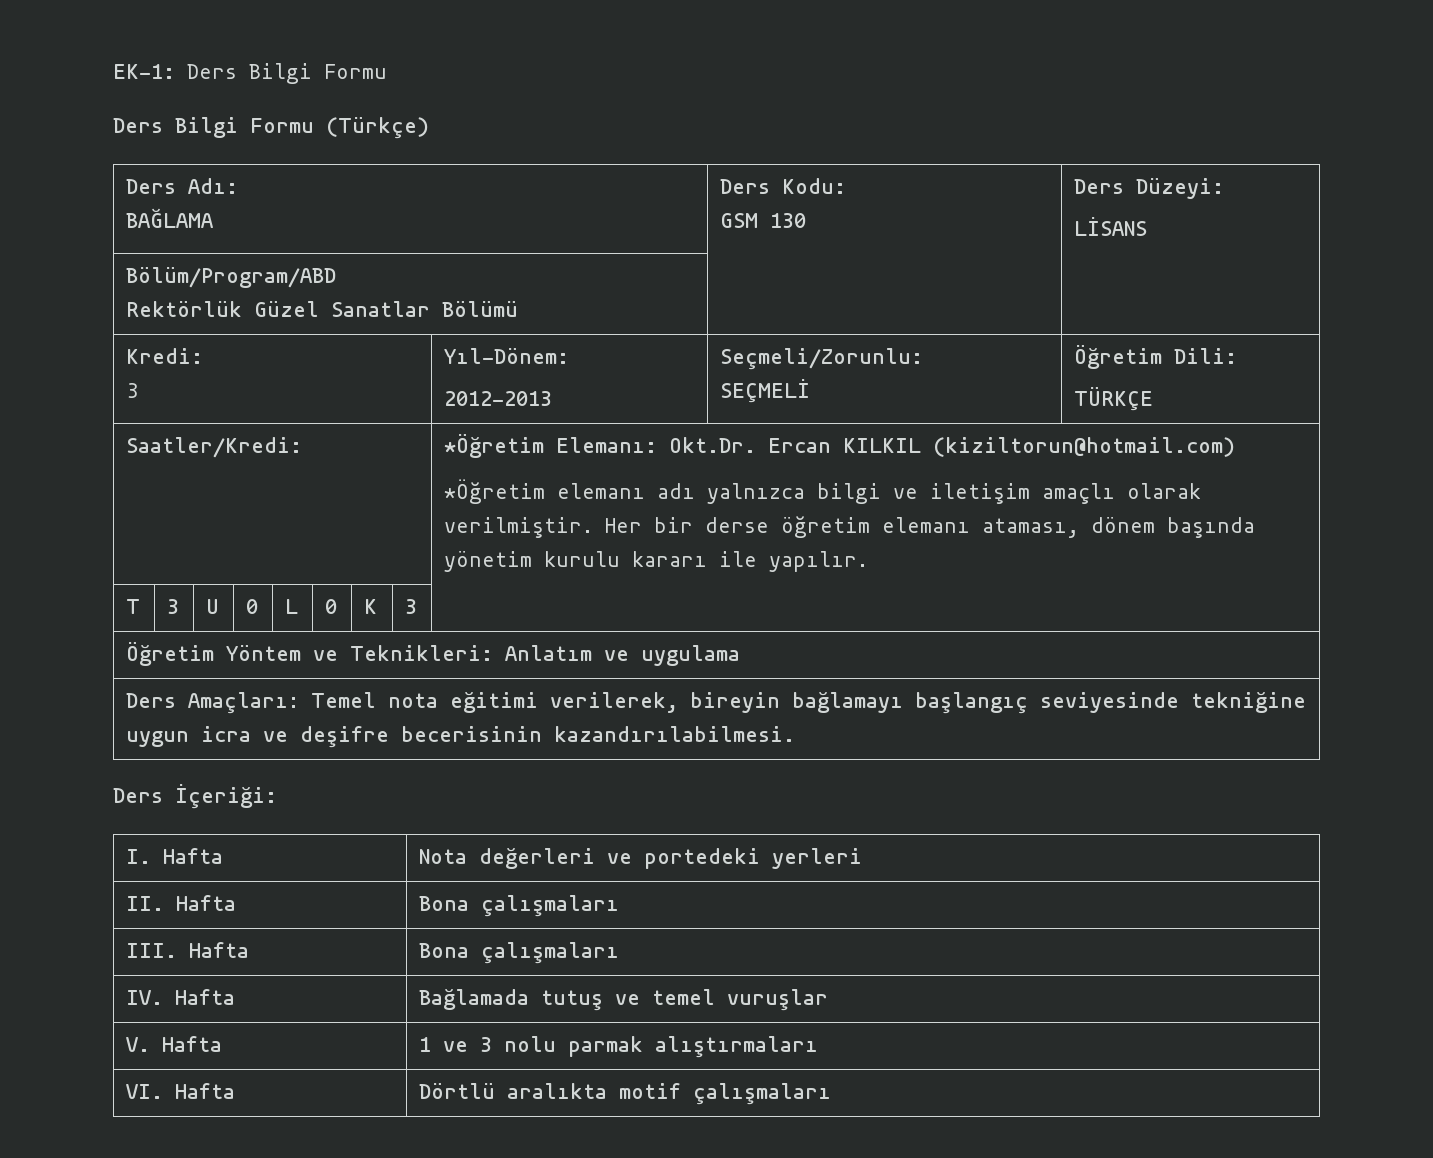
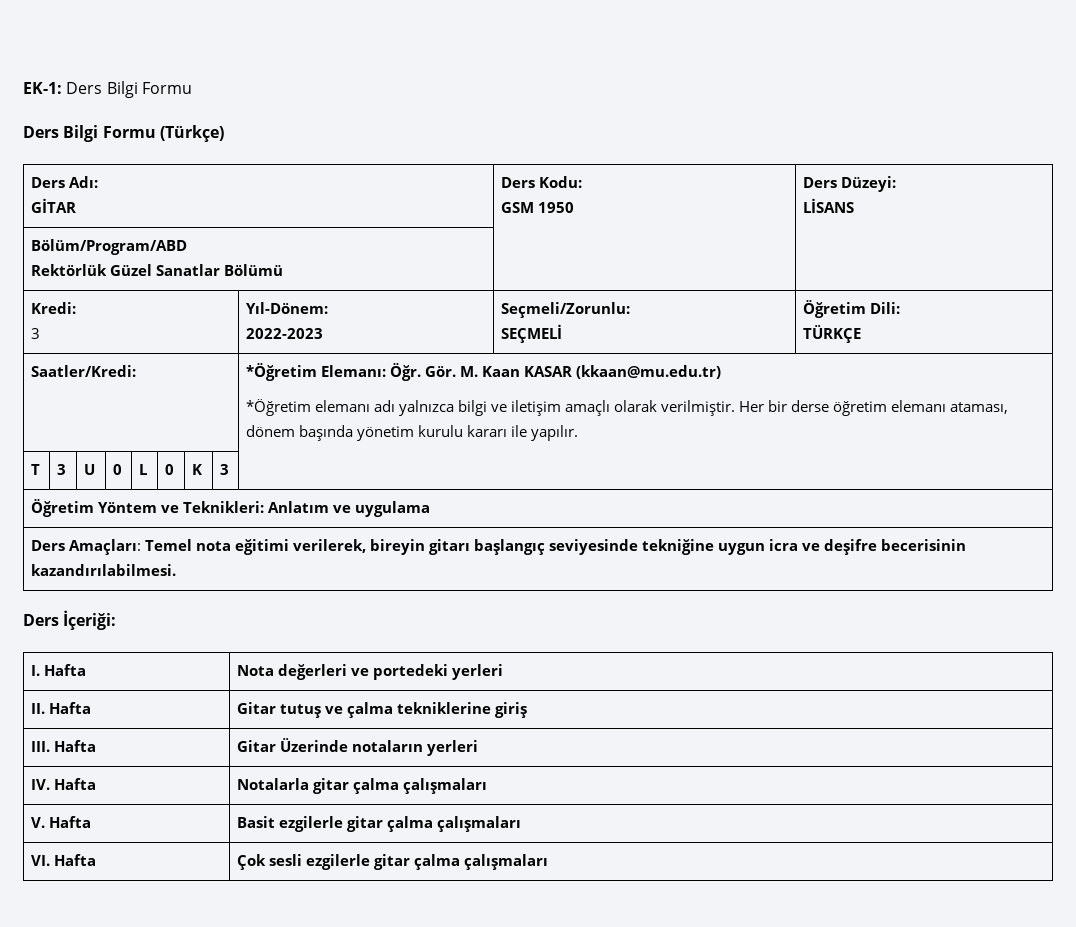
[126,208,215,228] BAĞLAMA -> [31,198,77,213] GİTAR
[770,213,807,228] 130 -> [538,202,575,213] 1950
[444,391,553,406] 2012-2013 -> [246,328,324,339] 2022-2023
[669,437,1236,457] Okt.Dr. Ercan KILKIL (kiziltorun@hotmail.com) -> [390,363,722,381] Öğr. Gör. M. Kaan KASAR (kkaan@mu.edu.tr)
[792,691,904,713] bağlamayı -> [429,539,471,555] gitarı
[419,895,620,917] [126,942,250,958] [419,942,620,964] [126,989,236,1005] [419,988,829,1011] [126,1036,223,1052] [419,1036,819,1058] [126,1083,236,1099] [419,1083,682,1099] Bona çalışmaları // III. Hafta | Bona çalışmaları // IV. Hafta | Bağlamada tutuş ve temel vuruşlar // V. Hafta | 1 ve 3 nolu parmak alıştırmaları // VI. Hafta | Dörtlü aralıkta motif -> [237,702,528,718] [31,740,97,752] [237,738,479,756] [31,778,97,790] [237,778,488,794] [31,816,92,828] [237,816,522,832] [31,854,97,866] [237,854,461,870] Gitar tutuş ve çalma tekniklerine giriş // III. Hafta | Gitar Üzerinde notaların yerleri // IV. Hafta | Notalarla gitar çalma çalışmaları // V. Hafta | Basit ezgilerle gitar çalma çalışmaları // VI. Hafta | Çok sesli ezgilerle gitar çalma

